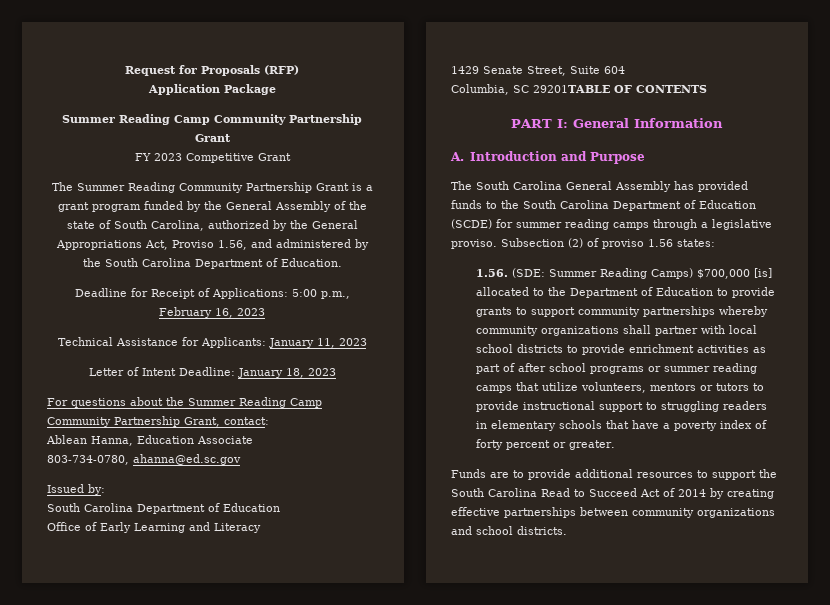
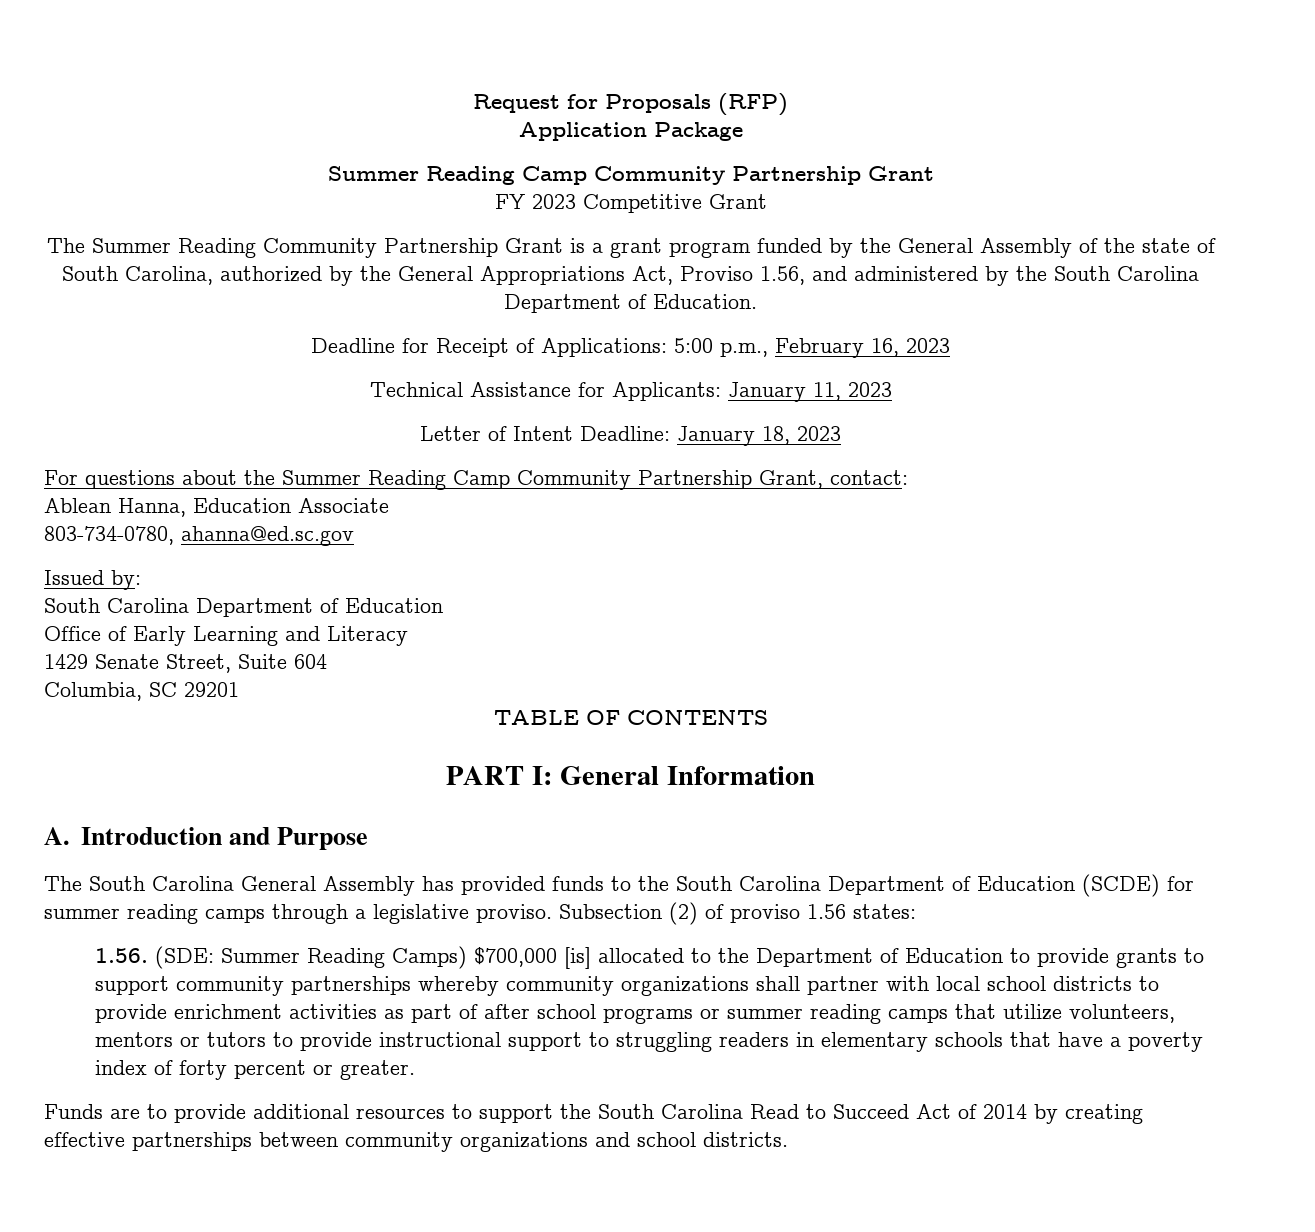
[533,85,610,93] 29201TABLE -> [184,682,239,697] [493,710,579,725] 29201 // TABLE

